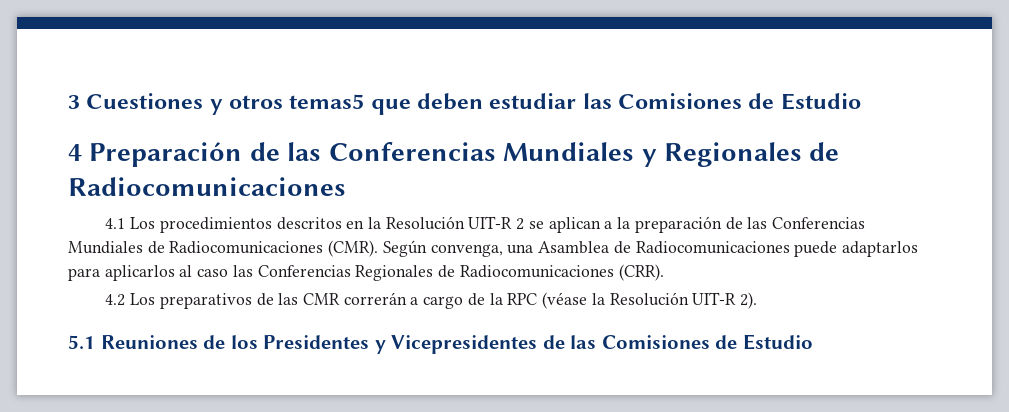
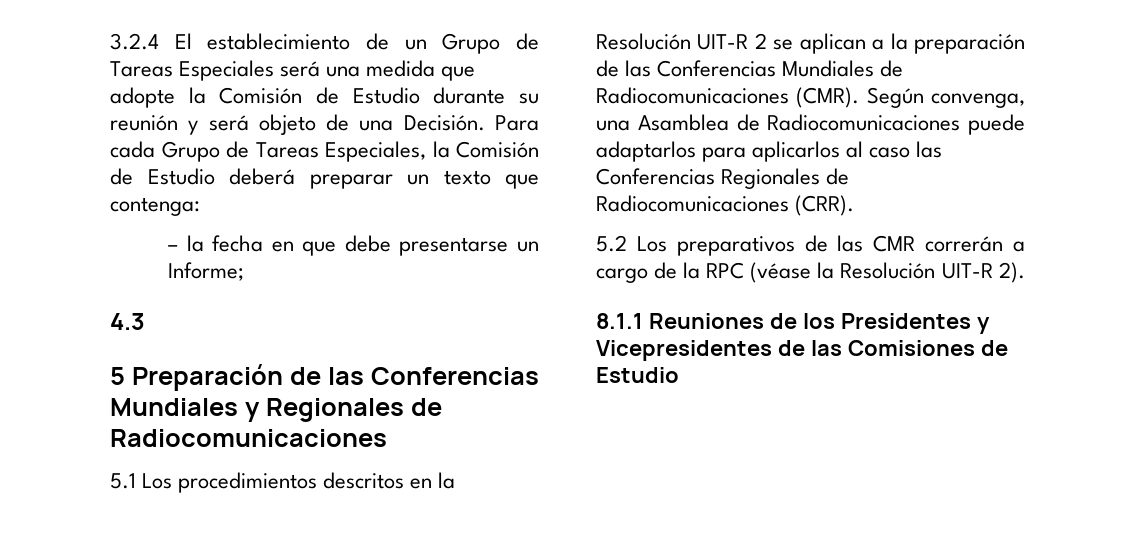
[68,93,861,115] [68,144,82,161] 3 Cuestiones y otros temas5 que deben estudiar las Comisiones de Estudio // 4 -> [110,33,539,54] [110,60,476,81] [110,87,539,108] [110,114,539,135] [110,141,539,162] [110,168,539,189] [110,197,200,216] [168,235,539,256] [168,262,245,281] [110,313,145,330] [110,367,125,385] 3.2.4 El establecimiento de un Grupo de Tareas Especiales será una medida que adopte la Comisión de Estudio durante su reunión y será objeto de una Decisión. Para cada Grupo de Tareas Especiales, la Comisión de Estudio deberá preparar un texto que contenga: // – la fecha en que debe presentarse un Informe; // 4.3 // 5
[105,218,126,229] 4.1 -> [110,473,136,489] 5.1
[105,294,126,306] 4.2 -> [596,235,627,252] 5.2
[68,335,95,349] 5.1 -> [596,313,643,329] 8.1.1

